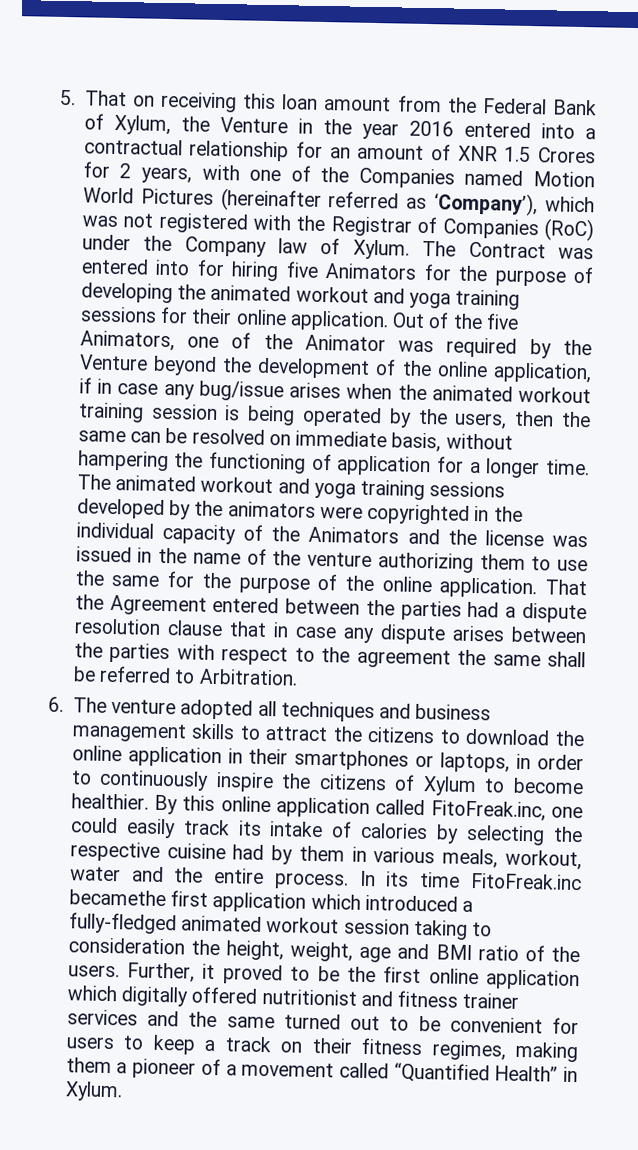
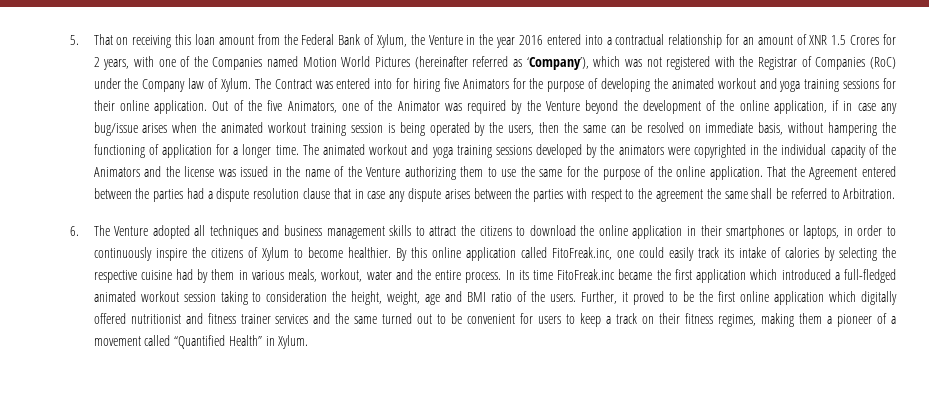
[307,551,373,568] venture -> [366,167,401,177] Venture
[111,699,177,715] venture -> [114,226,149,236] Venture
[68,889,166,907] becamethe -> [618,269,671,280] became the
[68,912,177,935] fully-fledged -> [844,269,896,283] full-fledged

